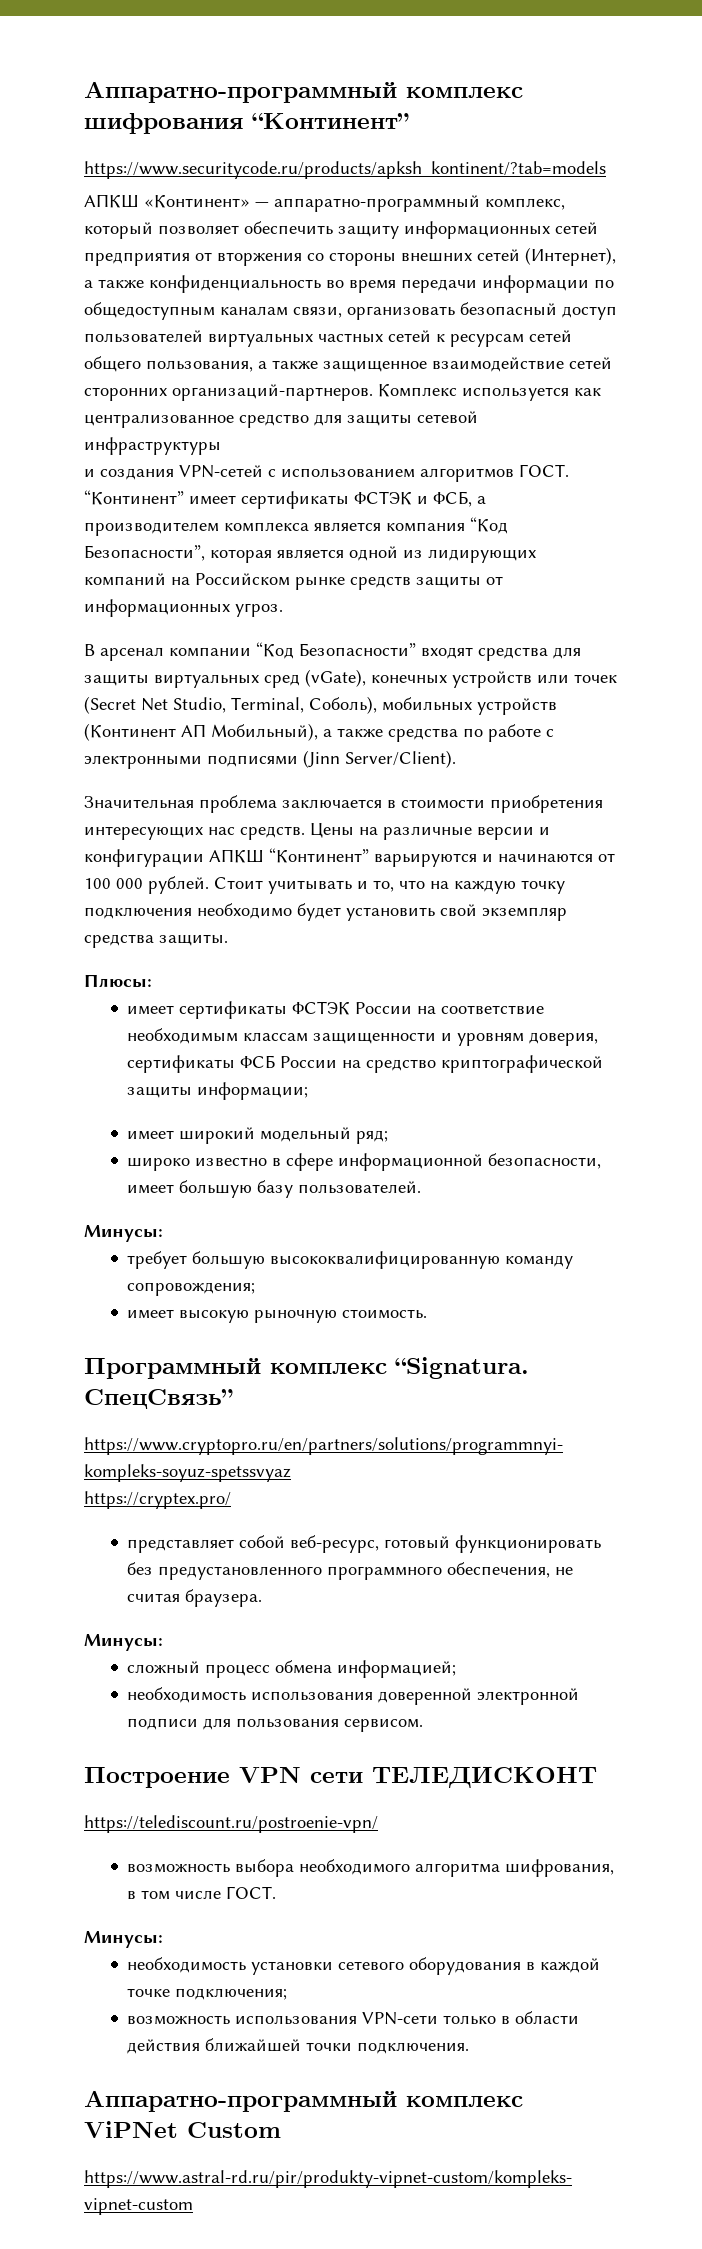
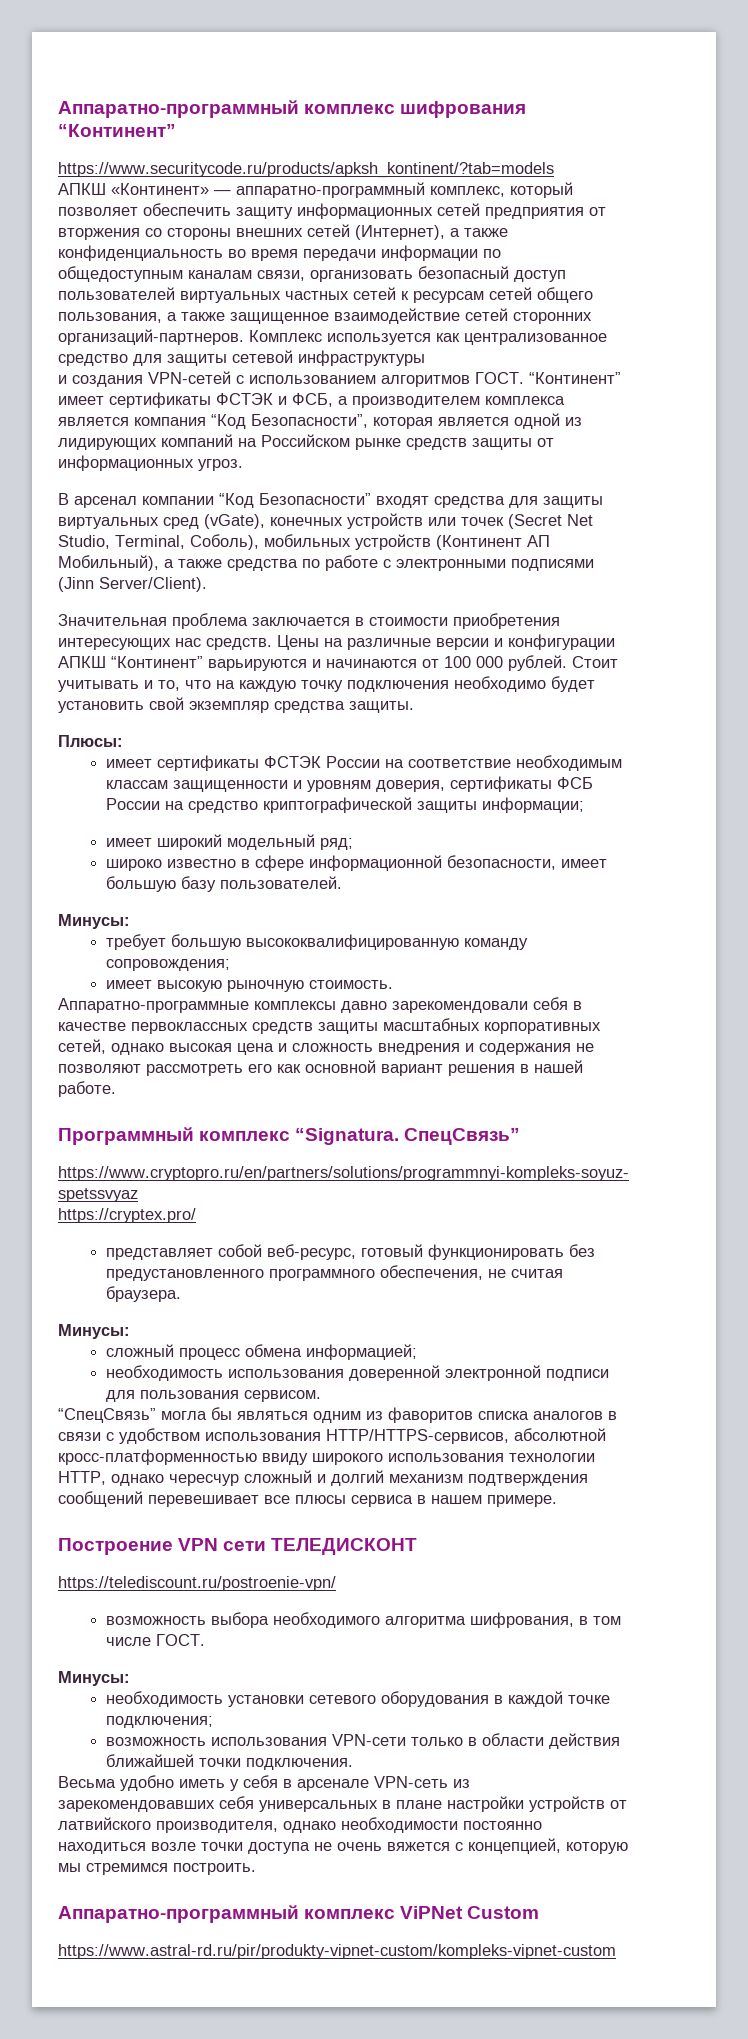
(428, 1314) none -> [58,997,582,1013] [58,1018,601,1034] [58,1039,594,1055] [58,1060,583,1076] [58,1081,116,1097] // Аппаратно-программные комплексы давно зарекомендовали себя в качестве первоклассных средств защиты масштабных корпоративных сетей, однако высокая цена и сложность внедрения и содержания не позволяют рассмотреть его как основной вариант решения в нашей работе.
(424, 1725) none -> [58,1407,617,1423] [58,1428,606,1444] [58,1449,595,1465] [58,1470,588,1486] [58,1491,557,1507] // “СпецСвязь” могла бы являться одним из фаворитов списка аналогов в связи с удобством использования HTTP/HTTPS-сервисов, абсолютной кросс-платформенностью ввиду широкого использования технологии HTTP, однако чересчур сложный и долгий механизм подтверждения сообщений перевешивает все плюсы сервиса в нашем примере.
(470, 2048) none -> [58,1775,470,1791] [58,1796,627,1812] [58,1817,542,1833] [58,1838,628,1854] [58,1863,256,1875] // Весьма удобно иметь у себя в арсенале VPN-сеть из зарекомендовавших себя универсальных в плане настройки устройств от латвийского производителя, однако необходимости постоянно находиться возле точки доступа не очень вяжется с концепцией, которую мы стремимся построить.

